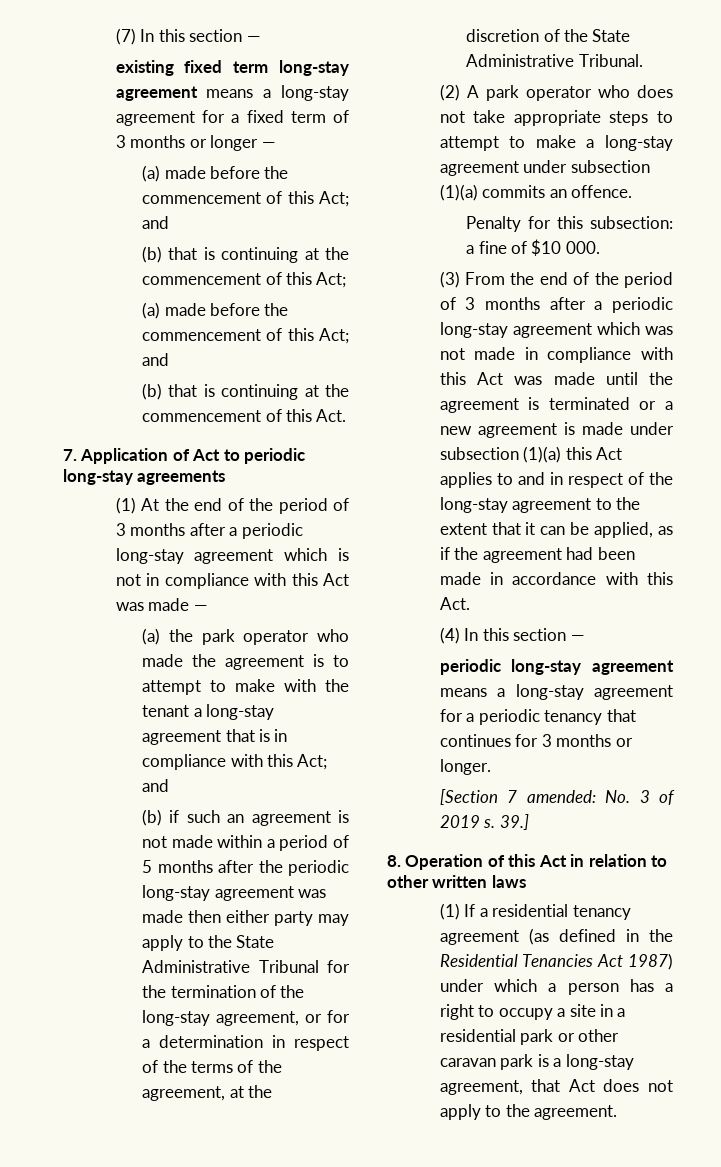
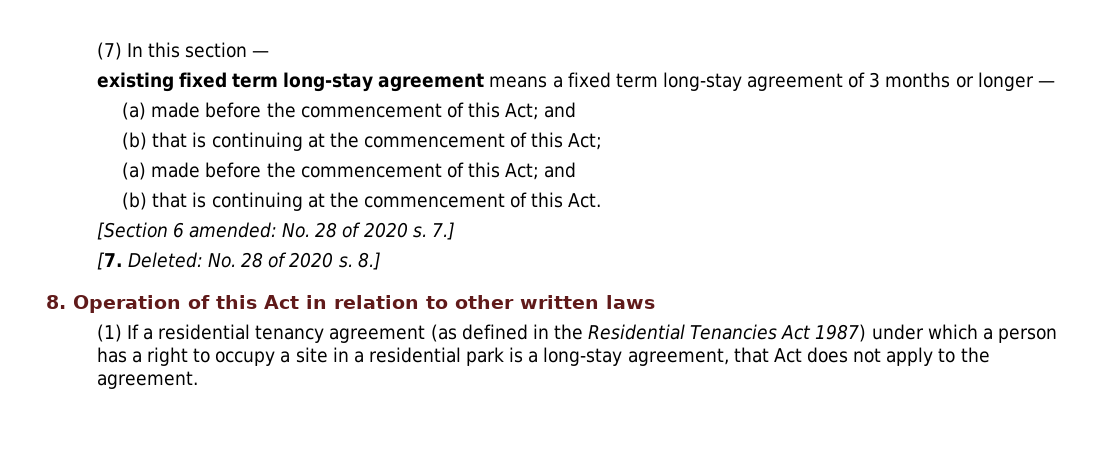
[281,85,349,101] [115,110,326,126] long-stay agreement for a fixed term -> [567,72,844,91] fixed term long-stay agreement
[63,448,306,464] [63,469,226,485] [115,497,349,514] [115,523,303,539] [115,548,349,564] [115,573,349,589] [115,598,207,611] [142,628,349,645] [142,654,350,670] [142,679,349,695] [142,704,275,720] [142,729,288,745] [142,754,328,770] [142,779,170,792] [142,809,349,826] [142,835,349,851] [142,860,349,876] [142,885,327,901] [142,910,349,926] [142,935,275,951] [142,960,350,973] [142,985,305,998] [142,1010,350,1026] [142,1035,349,1051] [142,1060,282,1073] [142,1085,273,1101] [466,29,631,42] [466,54,643,67] [439,84,673,101] [439,110,673,126] [439,135,673,151] [439,160,650,176] [439,184,633,201] [466,216,673,232] [466,239,600,256] [439,271,673,288] [439,297,673,313] [439,322,673,338] [439,347,673,363] [439,372,673,385] [439,397,673,413] [439,422,674,438] [439,446,623,463] [439,472,673,488] [439,497,641,513] [439,522,673,538] [439,547,635,563] [439,572,673,585] [439,597,470,610] [439,627,584,644] [439,659,674,675] [439,684,673,700] [439,709,636,725] [439,734,633,747] [439,759,491,775] // 7. Application of Act to periodic long-stay agreements // (1) At the end of the period of 3 months after a periodic long-stay agreement which is not in compliance with this Act was made — // (a) the park operator who made the agreement is to attempt to make with the tenant a long-stay agreement that is in compliance with this Act; and // (b) if such an agreement is not made within a period of 5 months after the periodic long-stay agreement was made then either party may apply to the State Administrative Tribunal for the termination of the long-stay agreement, or for a determination in respect of the terms of the agreement, at the discretion of the State Administrative Tribunal. // (2) A park operator who does not take appropriate steps to attempt to make a long-stay agreement under subsection (1)(a) commits an offence. // Penalty for this subsection: a fine of $10 000. // (3) From the end of the period of 3 months after a periodic long-stay agreement which was not made in compliance with this Act was made until the agreement is terminated or a new agreement is made under subsection (1)(a) this Act applies to and in respect of the long-stay agreement to the extent that it can be applied, as if the agreement had been made in accordance with this Act. // (4) In this section — // periodic long-stay agreement means a long-stay agreement for a periodic tenancy that continues for 3 months or longer. -> (602, 200) none
[507,790,518,803] 7 -> [172,222,184,238] 6
[639,790,675,805] [439,814,529,830] 3 of 2019 s. 39.] -> [315,222,455,240] [96,252,381,270] 28 of 2020 s. 7.] // [7. Deleted: No. 28 of 2020 s. 8.]
[557,1029,620,1042] [439,1054,534,1070] or other caravan park -> (505, 356) none

